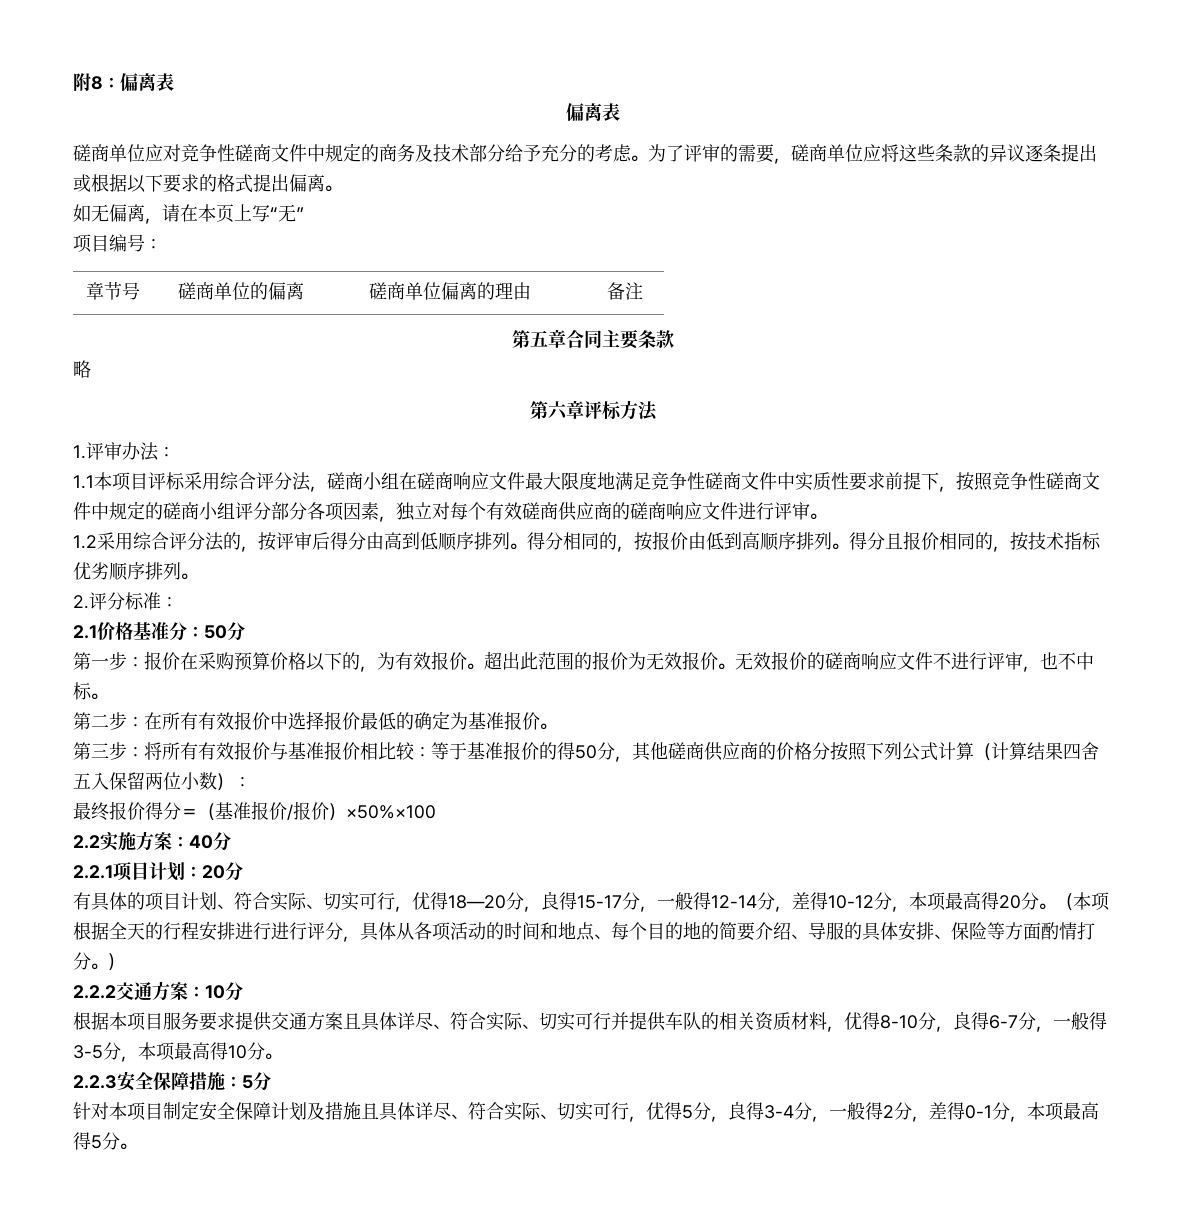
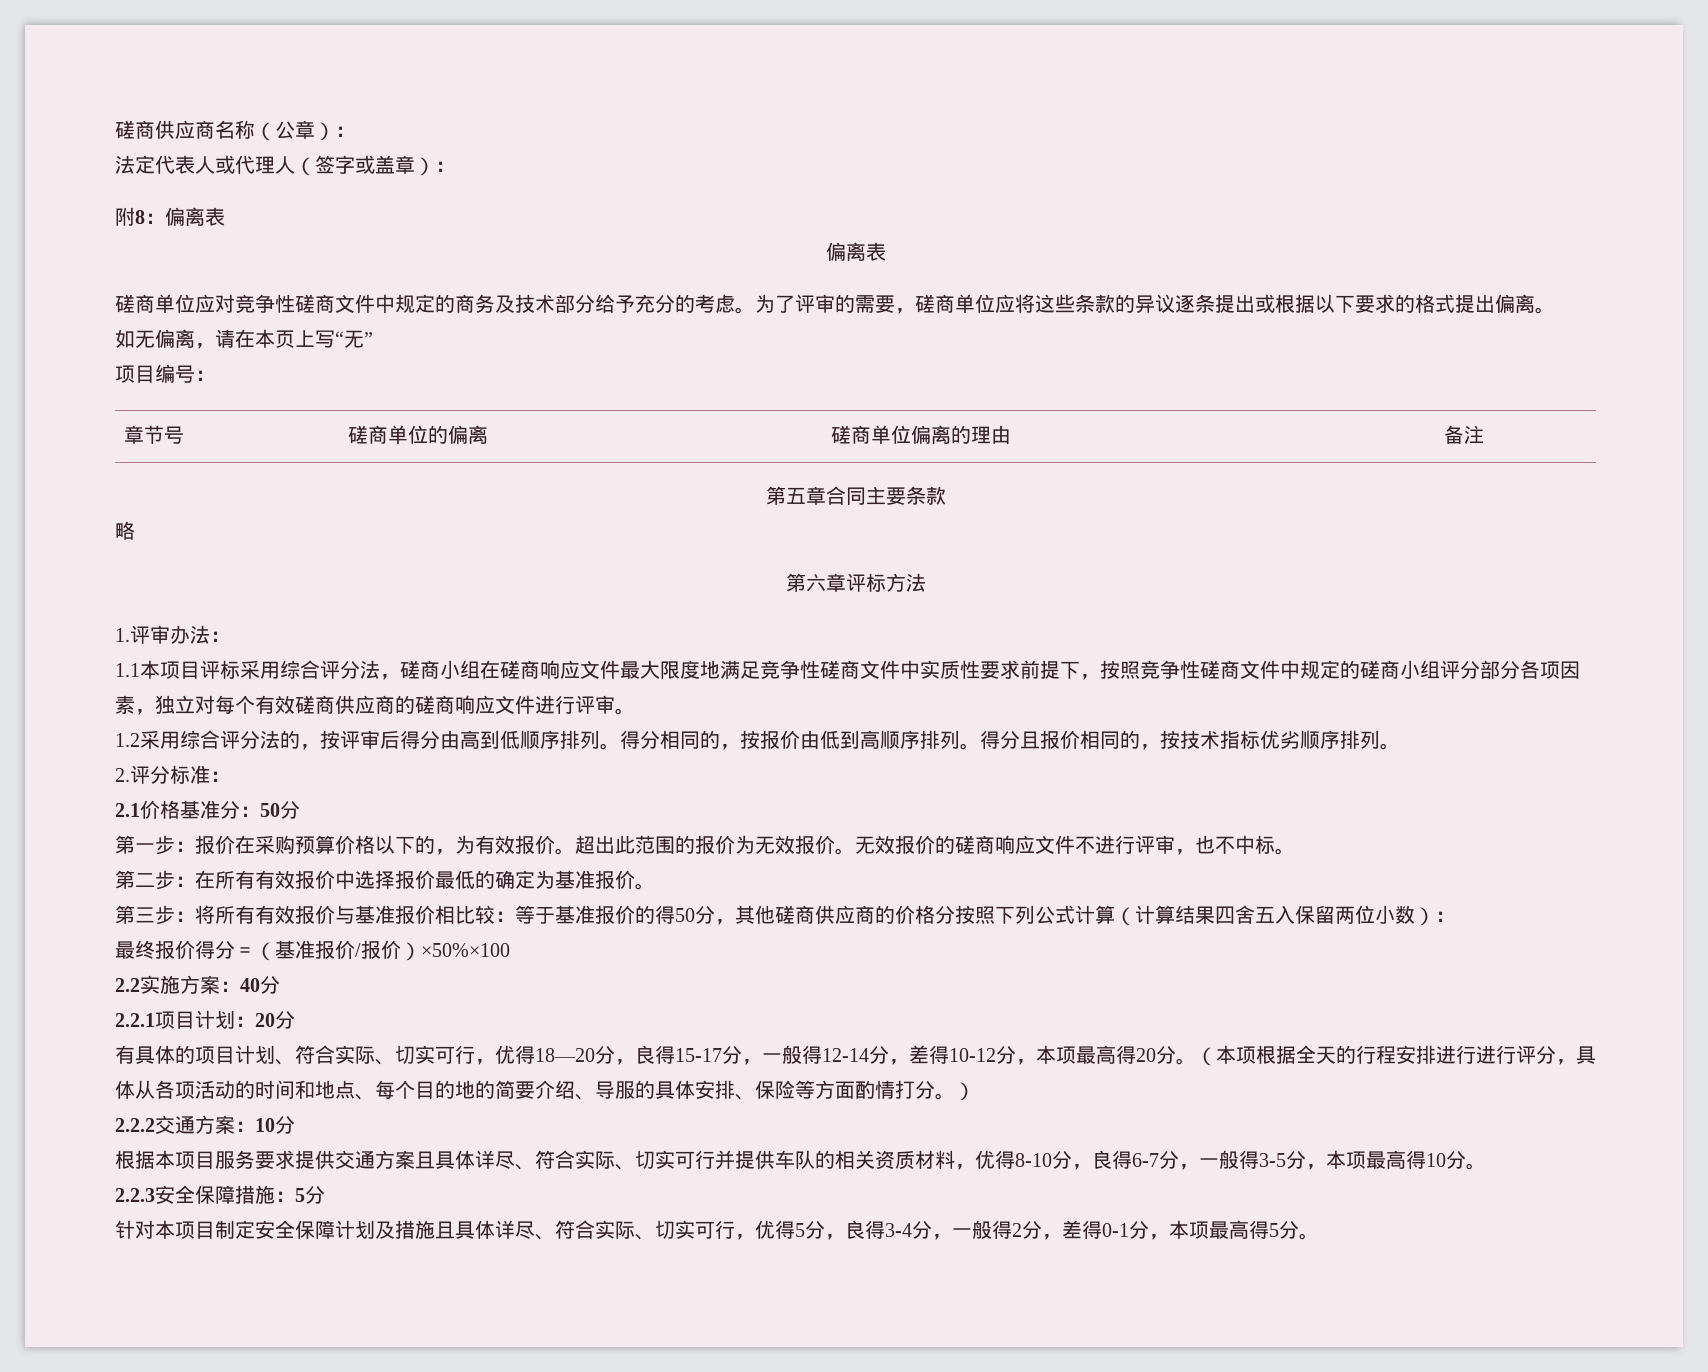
(73, 82) none -> [115,120,355,141] [115,155,455,176] 磋商供应商名称（公章）： // 法定代表人或代理人（签字或盖章）： //

